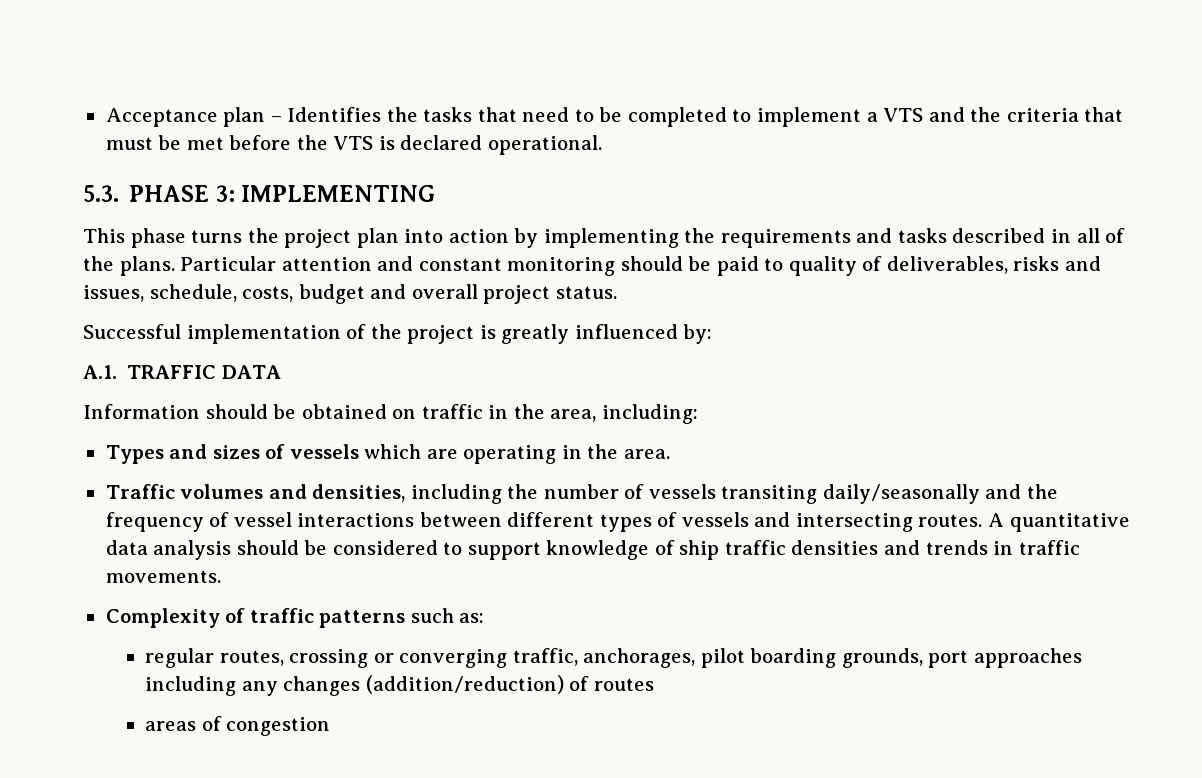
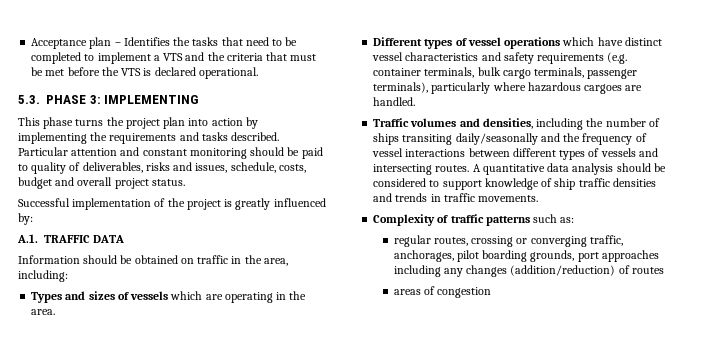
[952,228,1126,243] [83,256,175,276] described in all of the plans. -> [231,132,280,141] described.
(670, 454) none -> [373,37,662,49] [372,52,628,64] [373,67,638,79] [373,82,643,94] [373,97,416,106] // Different types of vessel operations which have distinct vessel characteristics and safety requirements (e.g. container terminals, bulk cargo terminals, passenger terminals), particularly where hazardous cargoes are handled.
[648,484,716,499] vessels -> [373,133,400,145] ships

